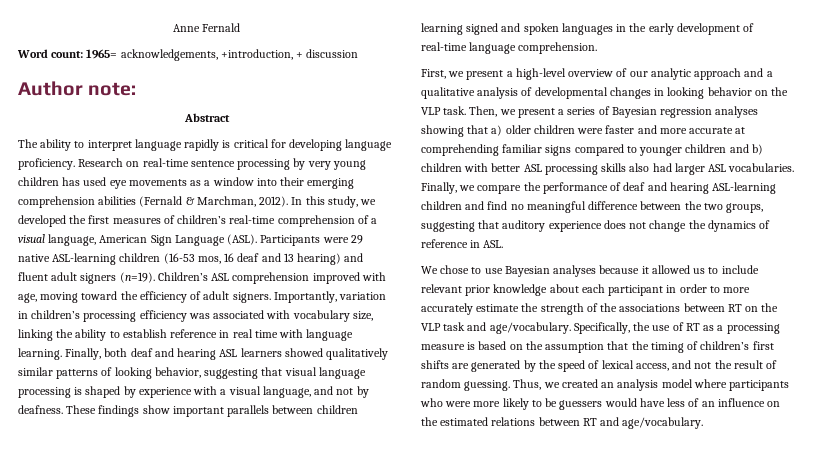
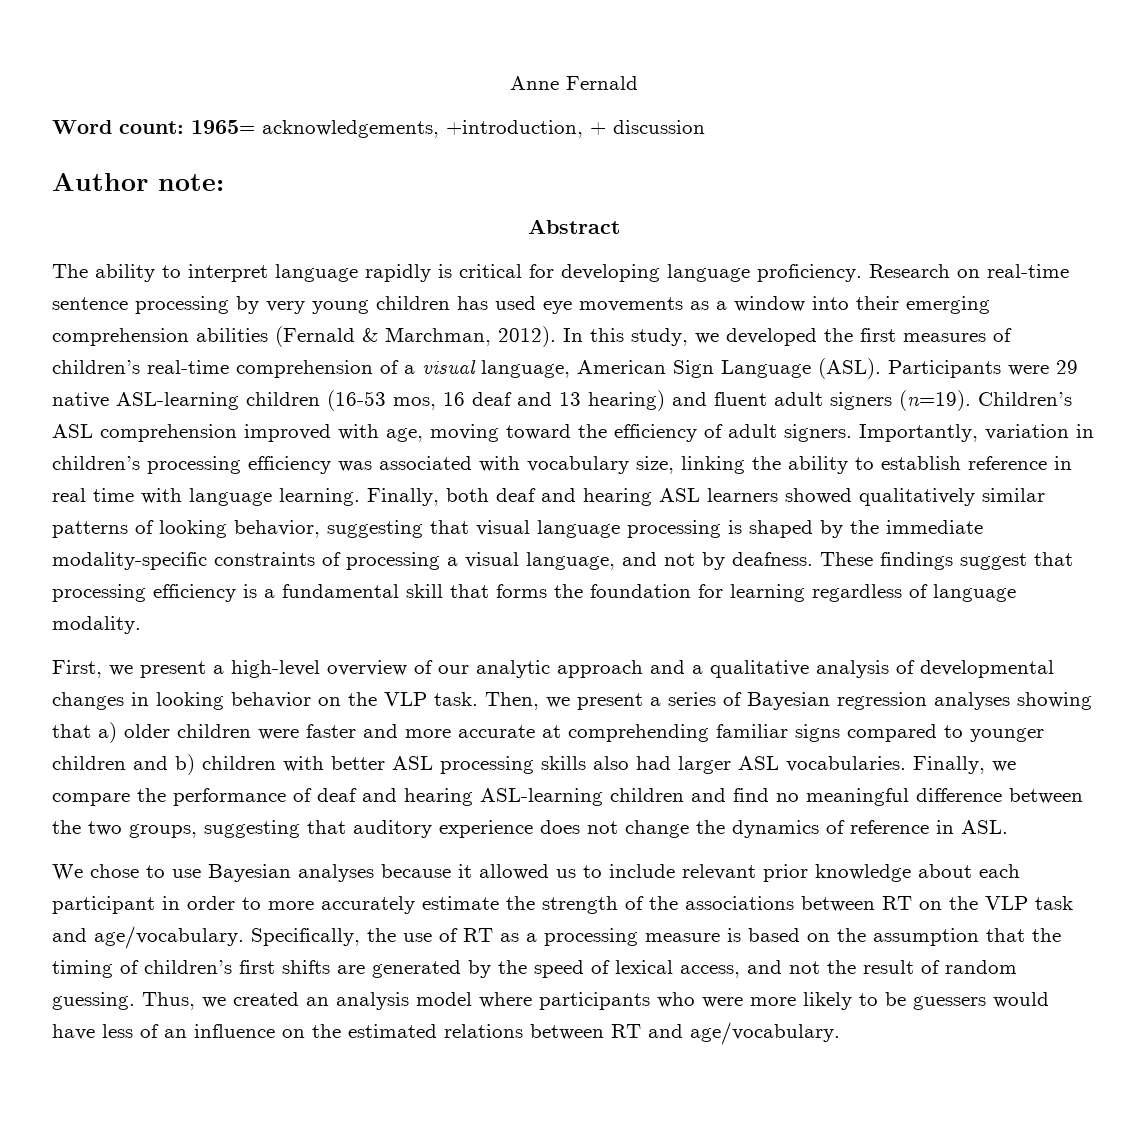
[138,386,218,398] experience with -> [850,520,983,534] [52,552,440,570] the immediate modality-specific constraints of processing
[142,405,358,417] [421,23,755,35] [421,42,598,54] show important parallels between children learning signed and spoken languages in the early development of real-time language comprehension. -> [960,552,1073,570] [52,584,1016,602] [52,616,141,634] suggest that processing efficiency is a fundamental skill that forms the foundation for learning regardless of language modality.

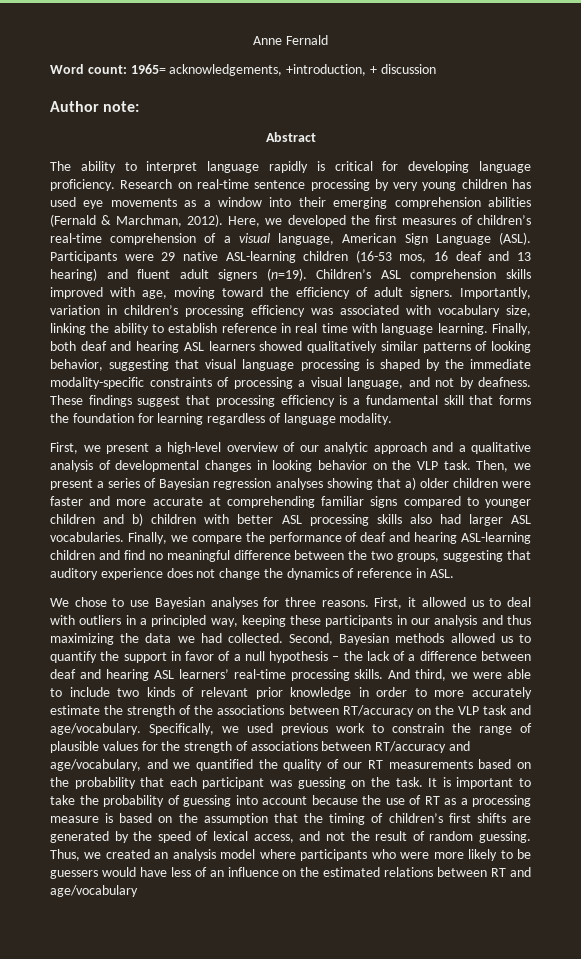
[563,328,688,346] In this study, -> [228,216,261,227] Here,
(237, 433) none -> [505,269,531,279] skills
[381,864,1020,882] [52,896,155,914] because it allowed us to include relevant prior knowledge about each participant -> [263,597,531,609] [50,615,532,627] [50,633,531,645] [50,651,531,663] [50,669,532,681] [50,687,352,699] for three reasons. First, it allowed us to deal with outliers in a principled way, keeping these participants in our analysis and thus maximizing the data we had collected. Second, Bayesian methods allowed us to quantify the support in favor of a null hypothesis – the lack of a difference between deaf and hearing ASL learners’ real-time processing skills. And third, we were able to include two kinds of relevant prior knowledge
[882,896,912,910] RT -> [342,705,414,717] RT/accuracy
(360, 937) none -> [222,723,532,735] [50,741,471,753] [50,759,531,771] [50,777,532,789] [50,795,358,807] we used previous work to constrain the range of plausible values for the strength of associations between RT/accuracy and age/vocabulary, and we quantified the quality of our RT measurements based on the probability that each participant was guessing on the task. It is important to take the probability of guessing into account because
[690,1022,840,1045] age/vocabulary. -> [50,885,138,897] age/vocabulary

